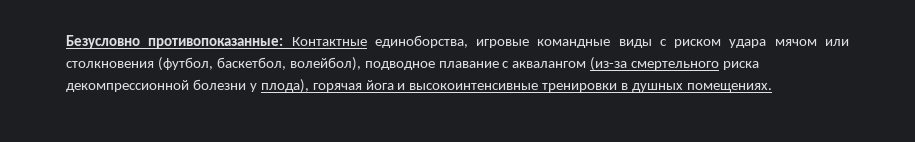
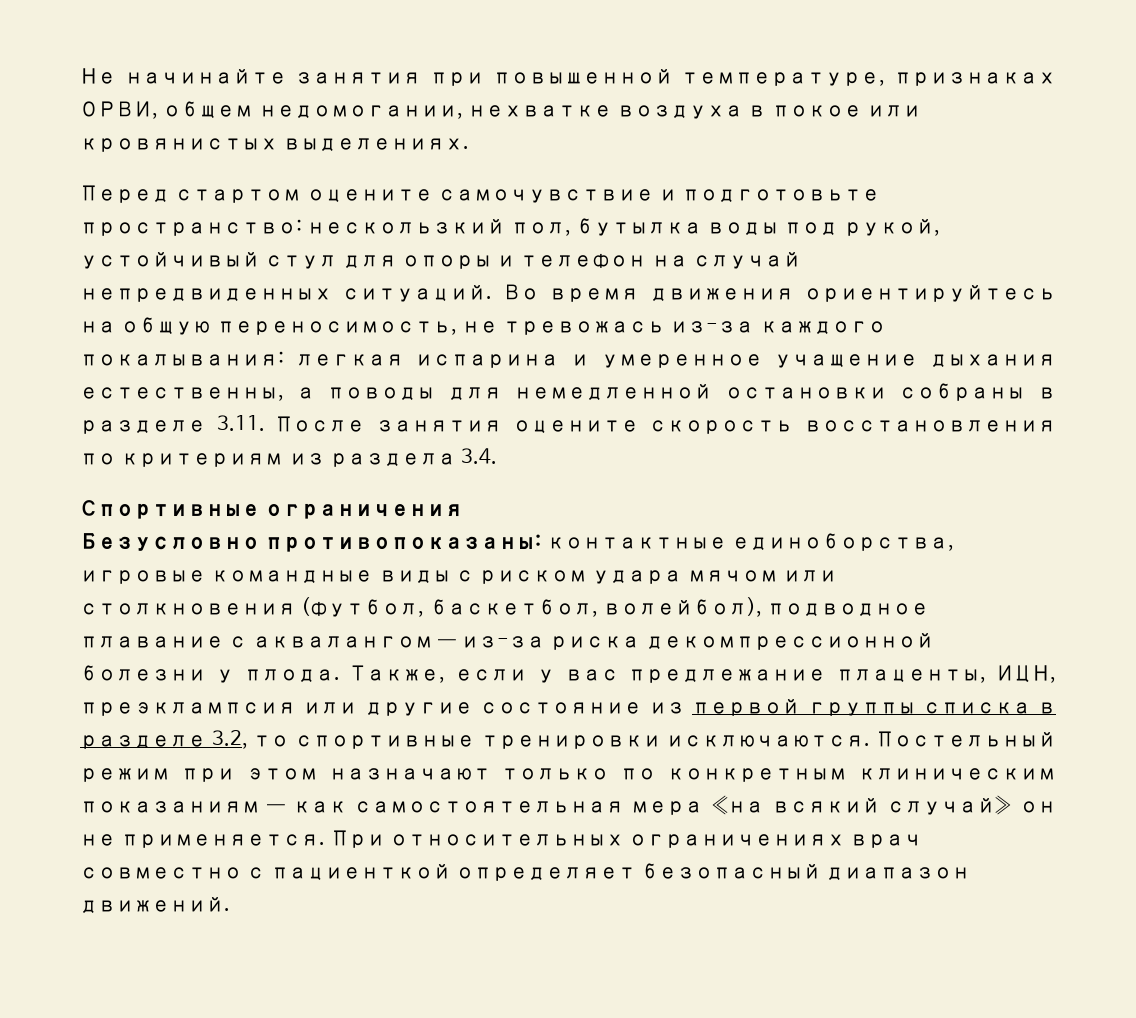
[66,35,367,49] Безусловно противопоказанные: Контактные -> [80,68,1056,86] [80,101,921,119] [80,138,470,152] [80,185,881,203] [80,218,940,236] [80,252,801,269] [80,284,1056,302] [80,317,886,335] [80,351,1056,368] [80,383,1056,401] [80,415,1056,434] [80,448,498,467] [80,500,464,519] [80,533,727,552] Не начинайте занятия при повышенной температуре, признаках ОРВИ, общем недомогании, нехватке воздуха в покое или кровянистых выделениях. // Перед стартом оцените самочувствие и подготовьте пространство: нескользкий пол, бутылка воды под рукой, устойчивый стул для опоры и телефон на случай непредвиденных ситуаций. Во время движения ориентируйтесь на общую переносимость, не тревожась из-за каждого покалывания: легкая испарина и умеренное учащение дыхания естественны, а поводы для немедленной остановки собраны в разделе 3.11. После занятия оцените скорость восстановления по критериям из раздела 3.4. // Спортивные ограничения // Безусловно противопоказаны: контактные
[590,57,720,71] (из-за смертельного -> [437,636,546,648] — из-за
[260,79,773,93] плода), горячая йога и высокоинтенсивные тренировки в душных помещениях. -> [243,665,1056,683] [80,699,1056,716] [80,730,1056,749] [80,768,1056,782] [80,795,1056,815] [80,830,923,848] [80,863,971,881] [80,897,230,914] плода. Также, если у вас предлежание плаценты, ИЦН, преэклампсия или другие состояние из первой группы списка в разделе 3.2, то спортивные тренировки исключаются. Постельный режим при этом назначают только по конкретным клиническим показаниям — как самостоятельная мера «на всякий случай» он не применяется. При относительных ограничениях врач совместно с пациенткой определяет безопасный диапазон движений.

